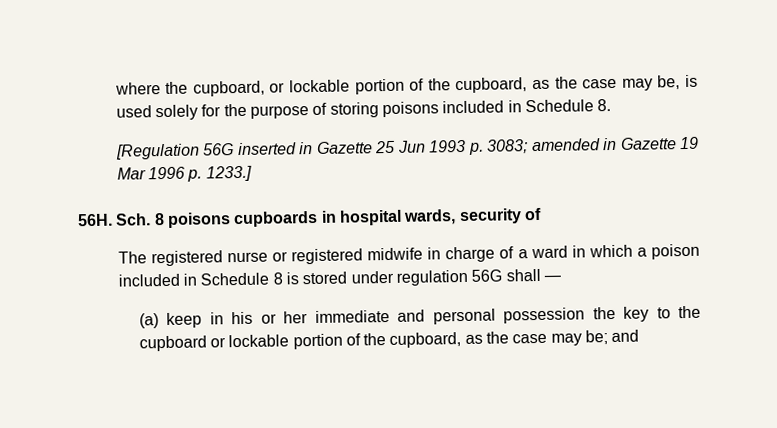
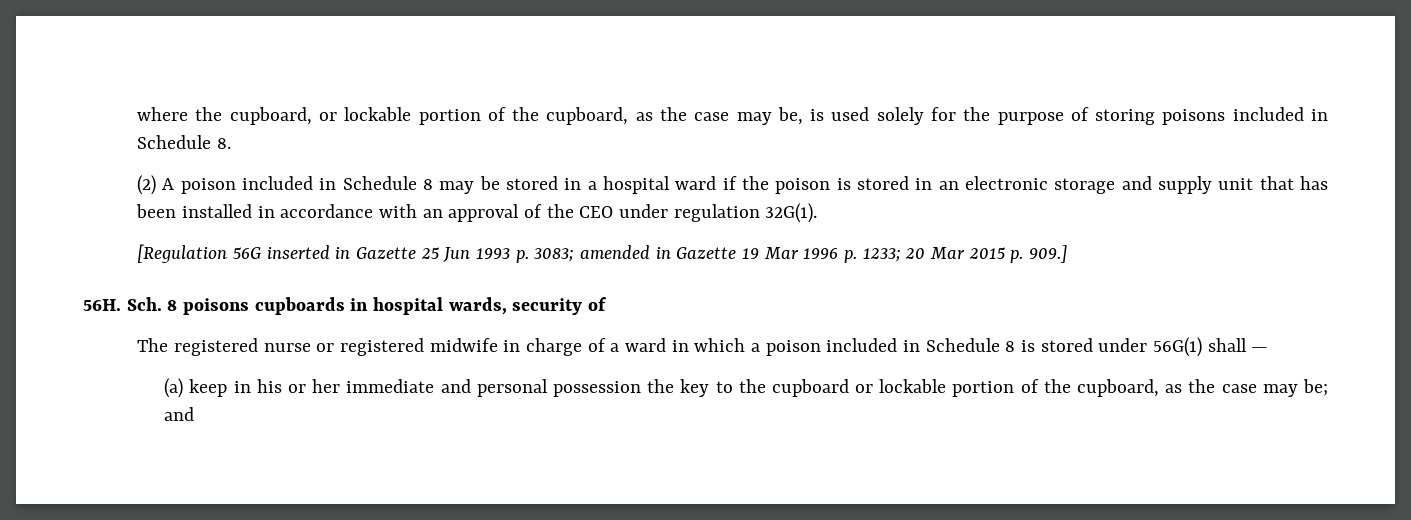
(612, 105) none -> [137,175,1329,195] [136,203,818,223] // (2) A poison included in Schedule 8 may be stored in a hospital ward if the poison is stored in an electronic storage and supply unit that has been installed in accordance with an approval of the CEO under regulation 32G(1).
[205,165,252,182] 1233.] -> [862,245,1067,263] 1233; 20 Mar 2015 p. 909.]
[395,269,503,286] regulation 56G -> [1152,337,1202,357] 56G(1)

